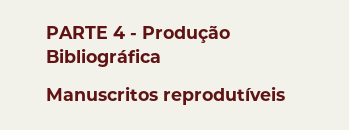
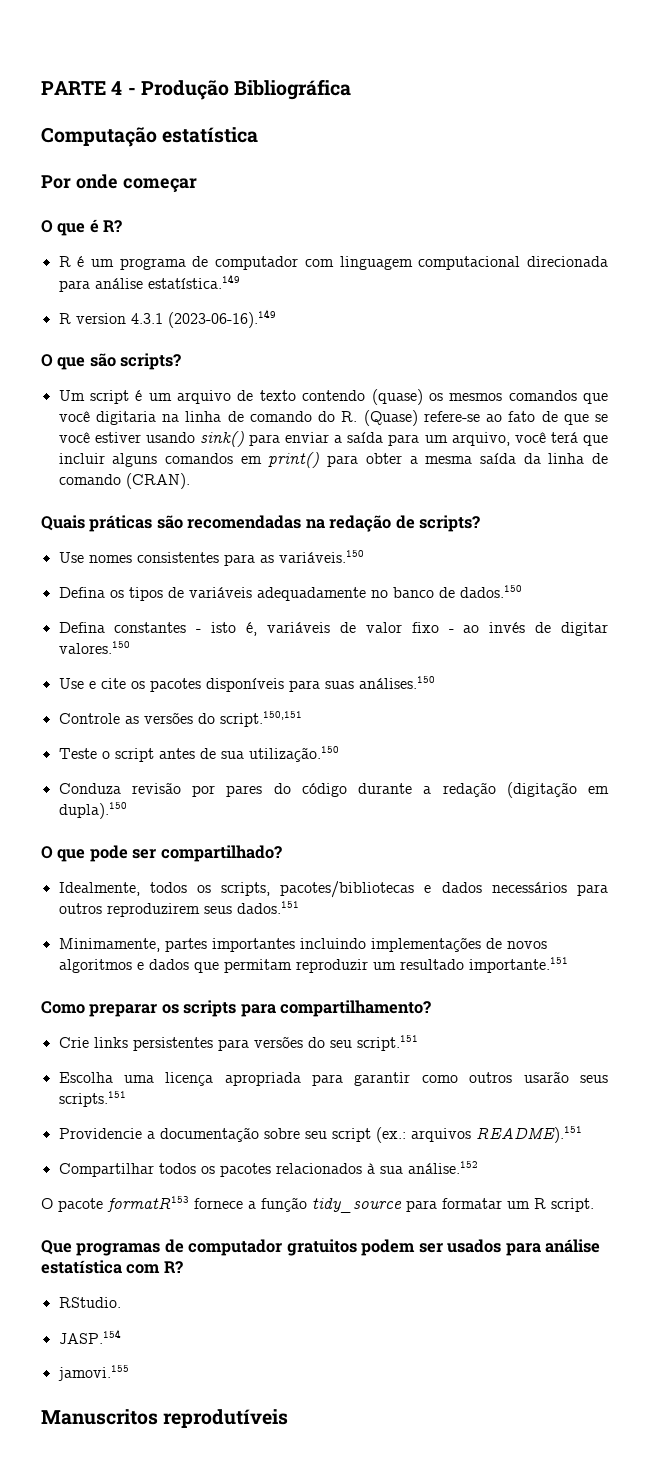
(161, 57) none -> [41,127,259,147] [41,174,197,193] [41,219,123,236] [58,256,608,270] [58,274,240,292] [58,309,276,328] [41,353,182,370] [58,389,609,405] [58,410,608,426] [58,431,609,447] [58,452,608,468] [58,473,190,489] [41,515,481,532] [58,550,364,566] [58,585,522,601] [58,622,608,636] [58,641,130,654] [58,676,435,692] [58,711,302,727] [58,746,339,762] [58,782,609,798] [58,802,127,819] [41,845,282,862] [58,881,608,898] [58,901,299,917] [58,937,547,952] [58,957,568,973] [41,1000,432,1017] [58,1035,418,1051] [58,1071,608,1086] [58,1091,126,1107] [58,1126,582,1143] [58,1161,478,1177] [41,1196,594,1213] [41,1239,601,1256] [41,1260,183,1274] [58,1297,121,1308] [58,1329,121,1344] [57,1365,129,1381] // Computação estatística // Por onde começar // O que é R? // R é um programa de computador com linguagem computacional direcionada para análise estatística.149 // R version 4.3.1 (2023-06-16).149 // O que são scripts? // Um script é um arquivo de texto contendo (quase) os mesmos comandos que você digitaria na linha de comando do R. (Quase) refere-se ao fato de que se você estiver usando sink() para enviar a saída para um arquivo, você terá que incluir alguns comandos em print() para obter a mesma saída da linha de comando (CRAN). // Quais práticas são recomendadas na redação de scripts? // Use nomes consistentes para as variáveis.150 // Defina os tipos de variáveis adequadamente no banco de dados.150 // Defina constantes - isto é, variáveis de valor fixo - ao invés de digitar valores.150 // Use e cite os pacotes disponíveis para suas análises.150 // Controle as versões do script.150,151 // Teste o script antes de sua utilização.150 // Conduza revisão por pares do código durante a redação (digitação em dupla).150 // O que pode ser compartilhado? // Idealmente, todos os scripts, pacotes/bibliotecas e dados necessários para outros reproduzirem seus dados.151 // Minimamente, partes importantes incluindo implementações de novos algoritmos e dados que permitam reproduzir um resultado importante.151 // Como preparar os scripts para compartilhamento? // Crie links persistentes para versões do seu script.151 // Escolha uma licença apropriada para garantir como outros usarão seus scripts.151 // Providencie a documentação sobre seu script (ex.: arquivos README).151 // Compartilhar todos os pacotes relacionados à sua análise.152 // O pacote formatR153 fornece a função tidy_source para formatar um R script. // Que programas de computador gratuitos podem ser usados para análise estatística com R? // RStudio. // JASP.154 // jamovi.155

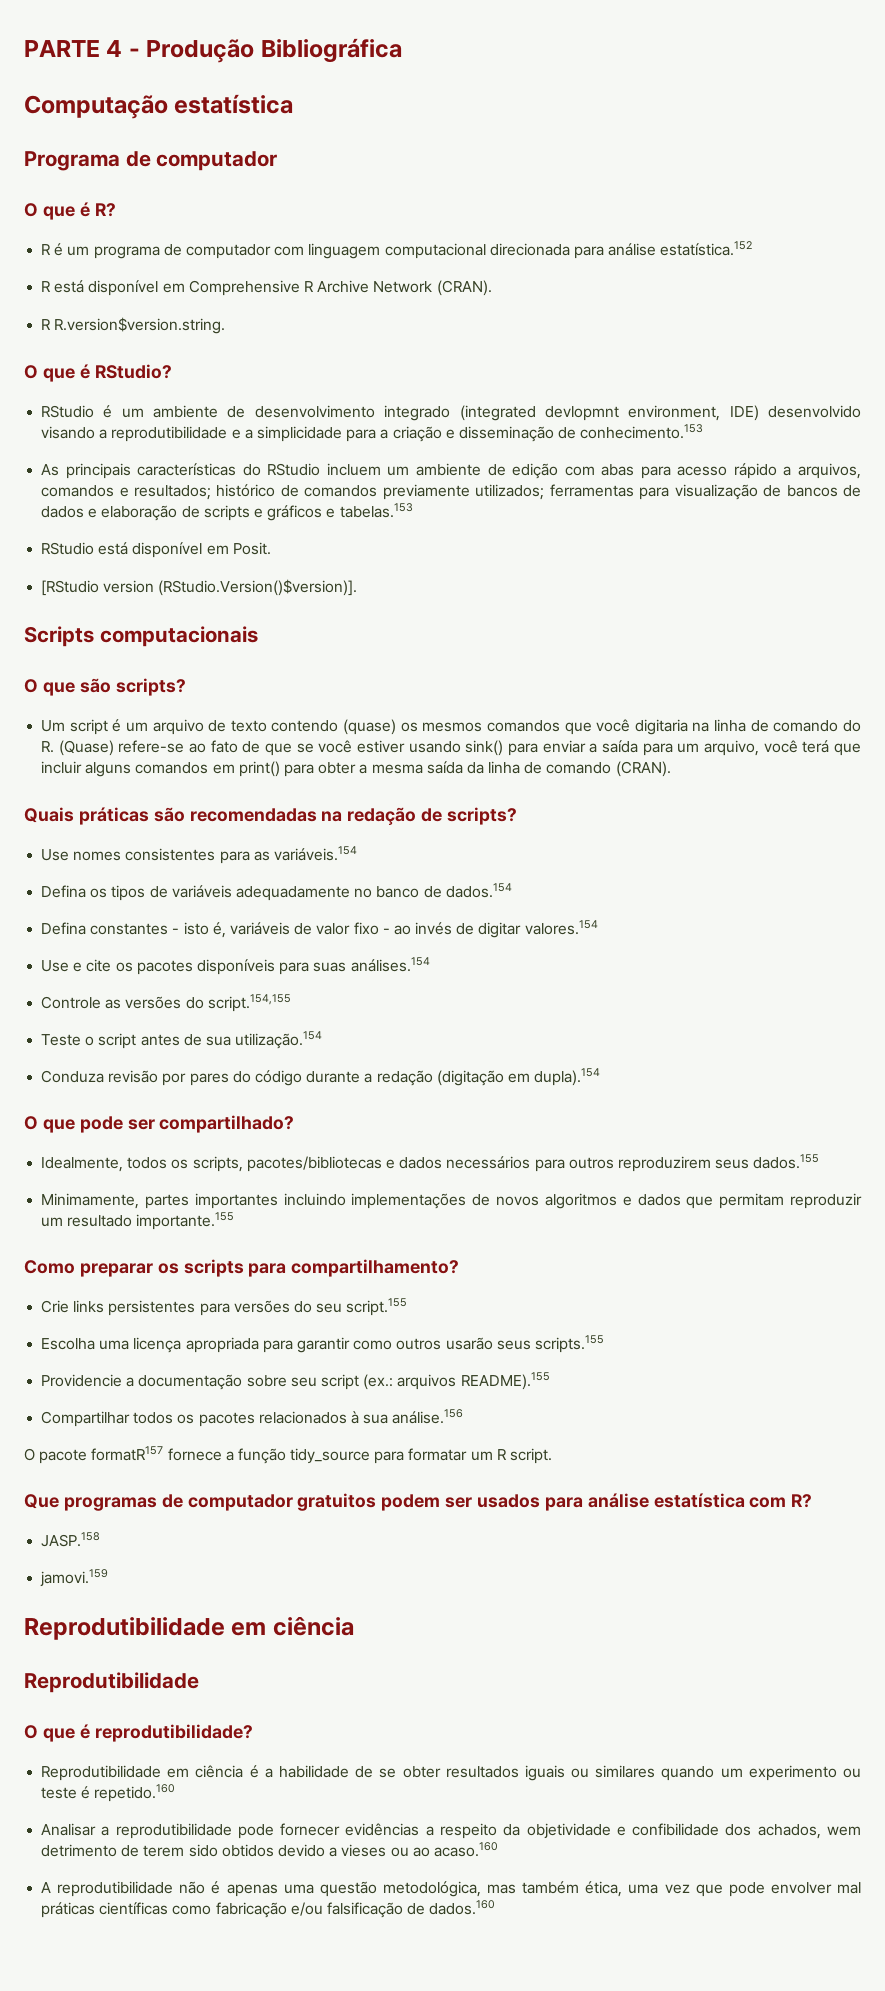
[41,174,197,193] Por onde começar -> [24,151,278,171] Programa de computador
[147,274,240,289] [58,309,276,328] estatística.149 // R version 4.3.1 (2023-06-16).149 -> [660,241,753,256] [41,280,492,296] [41,317,226,334] [24,364,172,382] [41,405,862,421] [41,424,704,442] [41,463,862,479] [41,484,862,500] [41,503,413,521] [41,542,271,558] [41,579,358,596] [24,626,258,647] estatística.152 // R está disponível em Comprehensive R Archive Network (CRAN). // R R.version$version.string. // O que é RStudio? // RStudio é um ambiente de desenvolvimento integrado (integrated devlopmnt environment, IDE) desenvolvido visando a reprodutibilidade e a simplicidade para a criação e disseminação de conhecimento.153 // As principais características do RStudio incluem um ambiente de edição com abas para acesso rápido a arquivos, comandos e resultados; histórico de comandos previamente utilizados; ferramentas para visualização de bancos de dados e elaboração de scripts e gráficos e tabelas.153 // RStudio está disponível em Posit. // [RStudio version (RStudio.Version()$version)]. // Scripts computacionais
[278,550,364,563] variáveis.150 -> [273,846,357,861] variáveis.154
[459,585,522,598] dados.150 -> [445,883,512,898] dados.154
[58,641,130,654] valores.150 -> [524,920,598,935] valores.154
[358,676,435,689] análises.150 -> [350,957,430,972] análises.154
[219,711,302,727] script.150,151 -> [207,994,291,1012] script.154,155
[248,746,339,762] utilização.150 -> [235,1031,323,1049] utilização.154
[58,802,127,819] dupla).150 -> [534,1068,601,1086] dupla).154
[236,901,299,914] dados.151 -> [753,1154,820,1169] dados.155
[468,957,568,973] importante.151 -> [136,1212,235,1230] importante.155
[356,1035,418,1051] script.151 -> [346,1298,408,1316] script.155
[58,1091,126,1107] scripts.151 -> [534,1335,604,1353] scripts.155
[475,1126,582,1143] README).151 -> [460,1372,550,1390] README).155
[407,1161,478,1174] análise.152 -> [392,1409,464,1424] análise.156
[107,1196,189,1212] formatR153 -> [91,1446,164,1461] formatR157
[58,1297,121,1308] [58,1329,121,1344] [57,1365,129,1381] [41,1409,289,1428] RStudio. // JASP.154 // jamovi.155 // Manuscritos reprodutíveis -> [41,1532,101,1547] [40,1569,109,1587] [24,1617,354,1640] [24,1672,199,1693] [24,1724,253,1742] [41,1765,862,1781] [41,1784,176,1802] [41,1823,861,1839] [41,1842,498,1857] [41,1881,862,1897] [41,1900,496,1918] JASP.158 // jamovi.159 // Reprodutibilidade em ciência // Reprodutibilidade // O que é reprodutibilidade? // Reprodutibilidade em ciência é a habilidade de se obter resultados iguais ou similares quando um experimento ou teste é repetido.160 // Analisar a reprodutibilidade pode fornecer evidências a respeito da objetividade e confibilidade dos achados, wem detrimento de terem sido obtidos devido a vieses ou ao acaso.160 // A reprodutibilidade não é apenas uma questão metodológica, mas também ética, uma vez que pode envolver mal práticas científicas como fabricação e/ou falsificação de dados.160

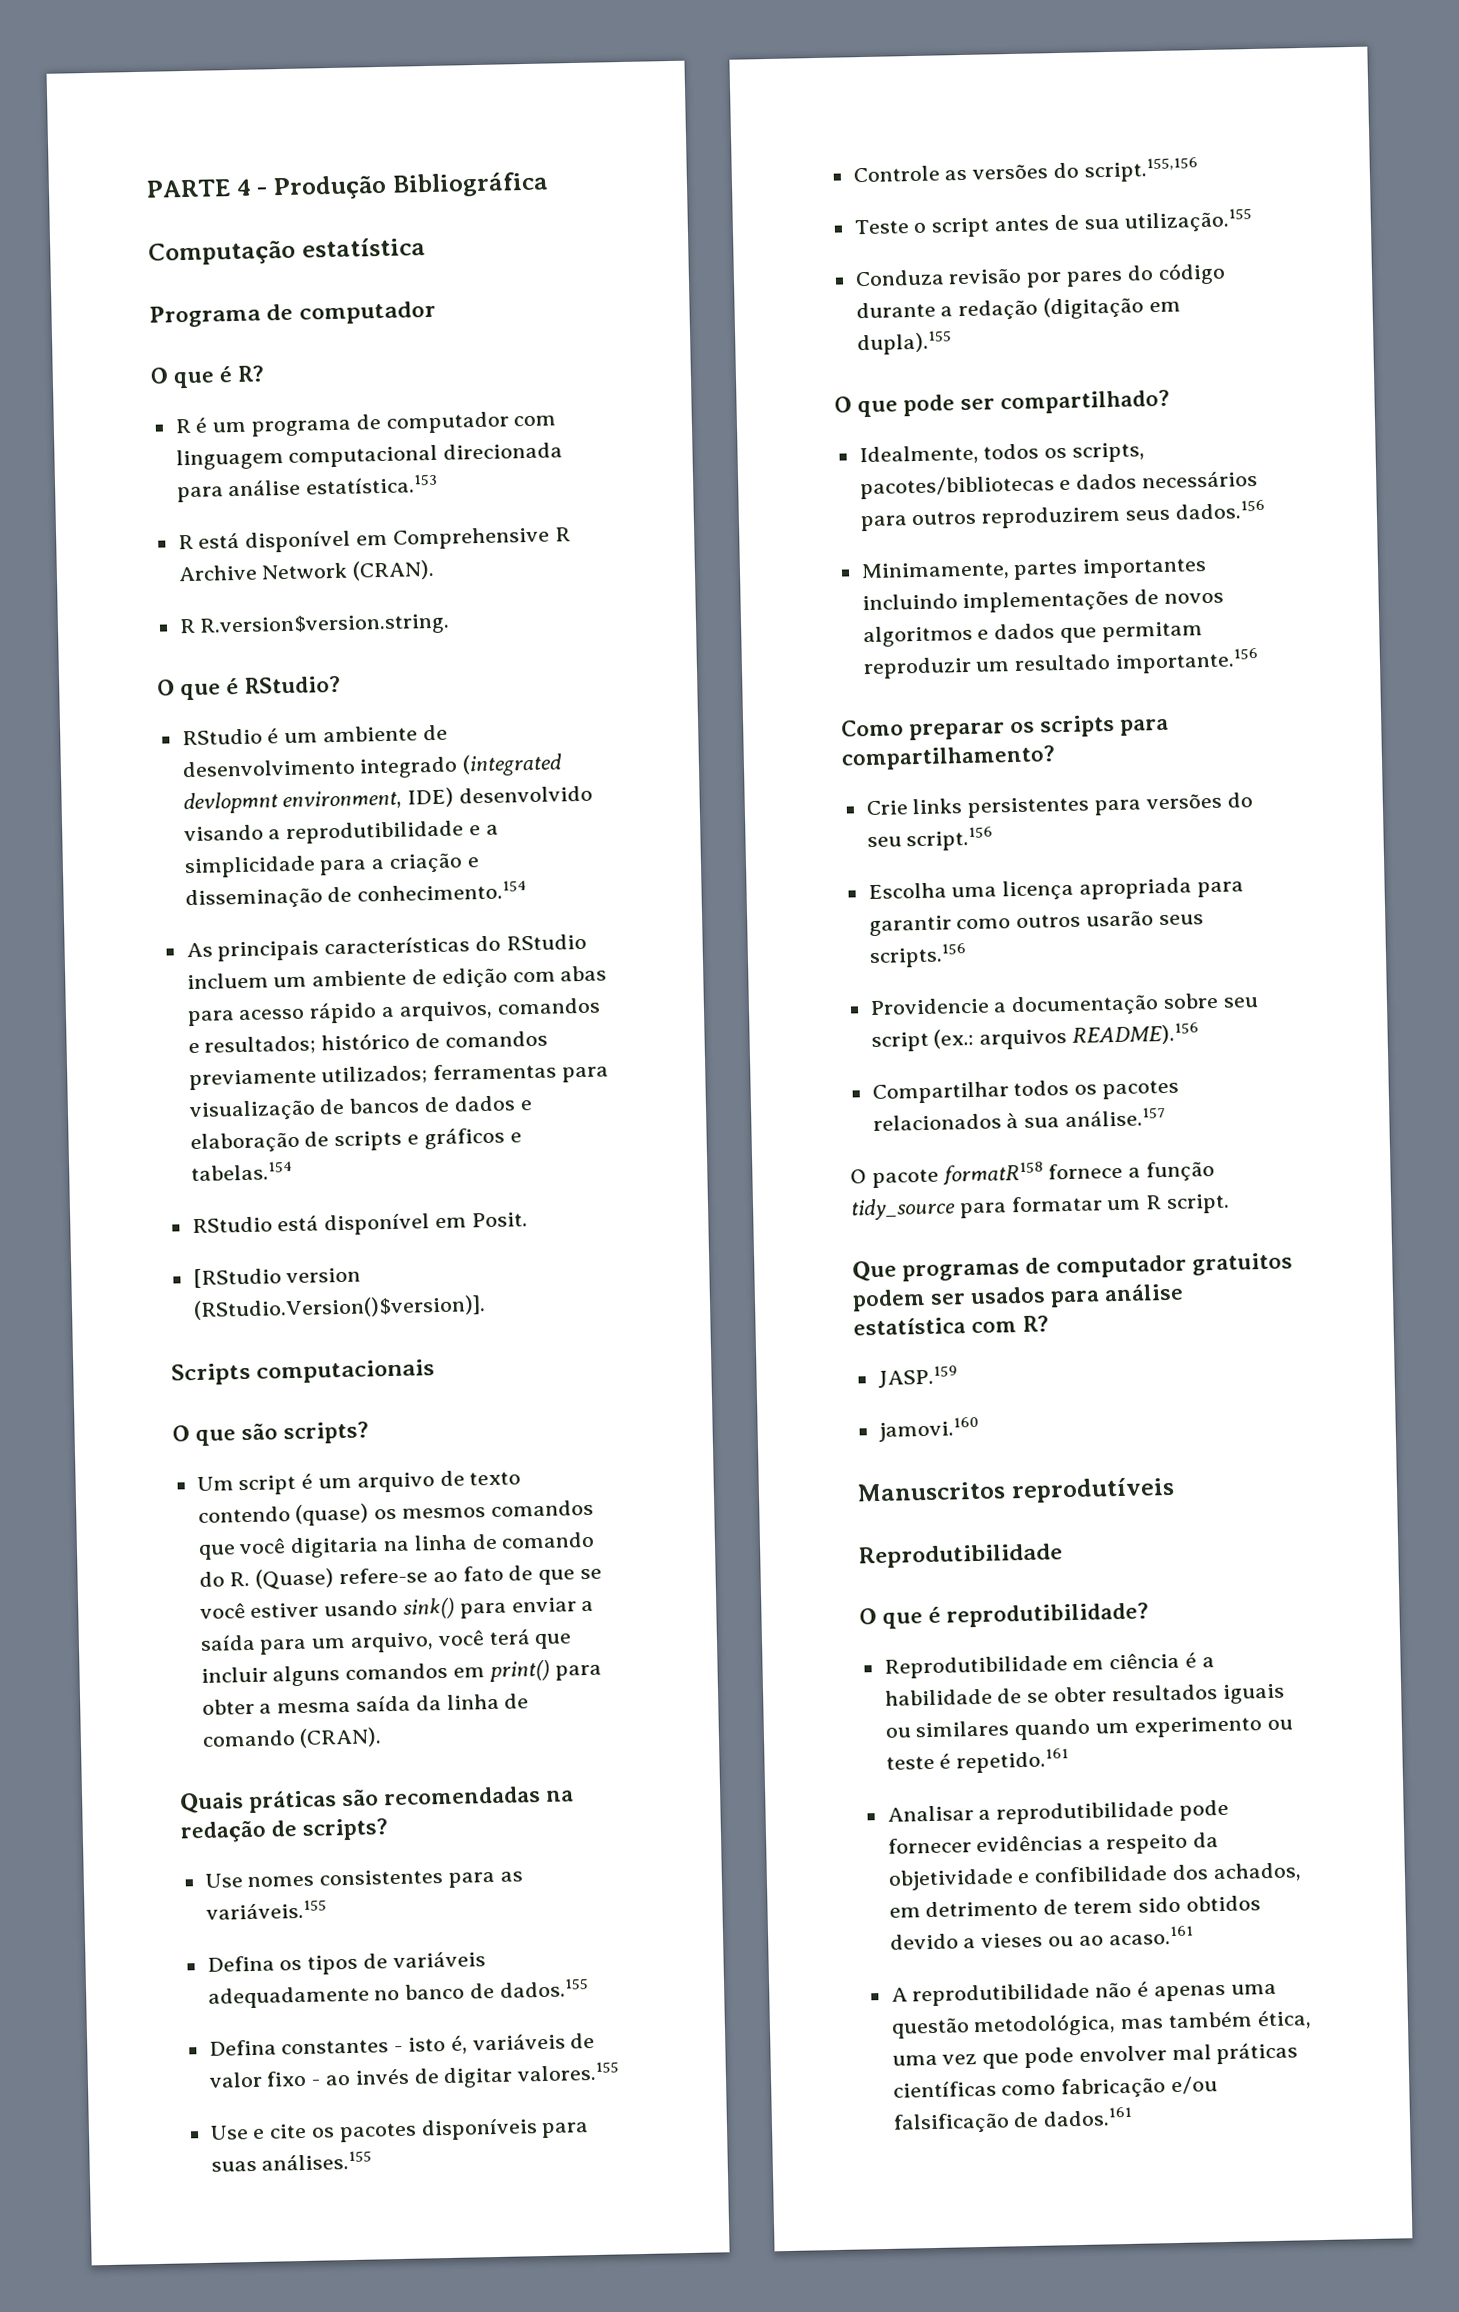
[660,241,753,256] estatística.152 -> [305,473,439,495] estatística.153
[580,424,704,439] conhecimento.153 -> [357,880,528,902] conhecimento.154
[339,503,413,518] tabelas.153 -> [190,1161,293,1182] tabelas.154
[273,846,357,861] variáveis.154 -> [205,1899,327,1920] variáveis.155
[445,883,512,898] dados.154 -> [498,1978,589,1998] dados.155
[524,920,598,935] valores.154 -> [517,2061,620,2082] valores.155
[350,957,430,972] análises.154 -> [261,2150,373,2171] análises.155
[207,994,291,1012] script.154,155 -> [1083,157,1199,183] script.155,156
[235,1031,323,1049] utilização.154 -> [1124,208,1254,233] utilização.155
[534,1068,601,1086] dupla).154 -> [856,330,952,356] dupla).155
[753,1154,820,1169] dados.155 -> [1174,499,1265,520] dados.156
[136,1212,235,1230] importante.155 -> [1115,647,1260,674] importante.156
[346,1298,408,1316] script.155 -> [906,826,994,852] script.156
[534,1335,604,1353] scripts.155 -> [868,943,967,969] scripts.156
[460,1372,550,1390] README).155 -> [1072,1022,1200,1046] README).156
[392,1409,464,1424] análise.156 -> [1065,1106,1167,1128] análise.157
[91,1446,164,1461] formatR157 -> [942,1161,1044,1186] formatR158
[41,1532,101,1547] [40,1569,109,1587] [24,1617,354,1640] JASP.158 // jamovi.159 // Reprodutibilidade em ciência -> [877,1365,958,1388] [877,1416,979,1443] [856,1476,1175,1504] JASP.159 // jamovi.160 // Manuscritos reprodutíveis
[94,1784,176,1802] repetido.160 -> [956,1748,1070,1774] repetido.161
[826,1826,861,1836] wem -> [888,1907,921,1918] em
[433,1842,498,1857] acaso.160 -> [1107,1925,1194,1946] acaso.161
[429,1900,496,1915] dados.160 -> [1043,2106,1134,2127] dados.161

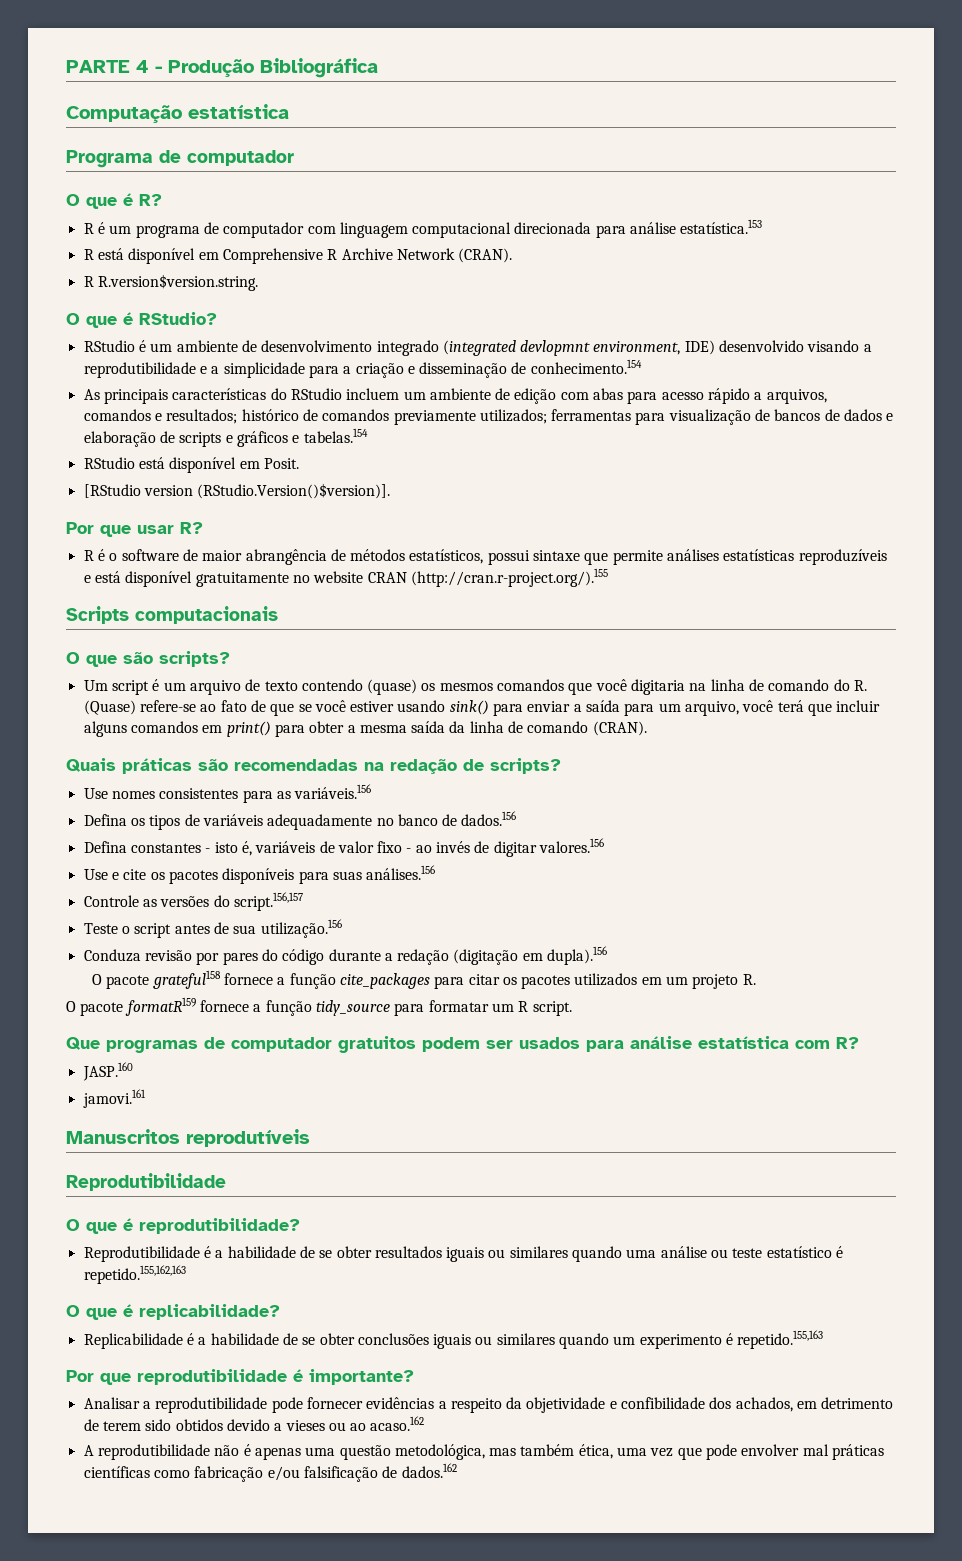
(486, 1308) none -> [66,522,203,537] [83,549,887,565] [83,568,608,587] // Por que usar R? // R é o software de maior abrangência de métodos estatísticos, possui sintaxe que permite análises estatísticas reproduzíveis e está disponível gratuitamente no website CRAN (http://cran.r-project.org/).155
[205,1899,327,1920] variáveis.155 -> [294,784,372,799] variáveis.156
[498,1978,589,1998] dados.155 -> [461,811,517,826] dados.156
[517,2061,620,2082] valores.155 -> [539,838,605,853] valores.156
[261,2150,373,2171] análises.155 -> [366,865,436,880] análises.156
[1083,157,1199,183] script.155,156 -> [233,892,303,911] script.156,157
[1124,208,1254,233] utilização.155 -> [260,919,342,938] utilização.156
[856,330,952,356] [834,389,1171,418] [858,442,1146,466] [859,470,1259,500] [859,499,1265,532] [860,557,1208,582] [861,589,1225,614] [862,621,1203,648] [862,647,1260,680] [841,714,1170,741] [841,745,1056,771] [865,792,1253,819] [866,826,994,852] [867,877,1244,901] [868,910,1204,937] [868,943,967,969] [869,992,1259,1017] [870,1022,1200,1053] [871,1079,1180,1105] [872,1106,1167,1132] [850,1161,1044,1189] dupla).155 // O que pode ser compartilhado? // Idealmente, todos os scripts, pacotes/bibliotecas e dados necessários para outros reproduzirem seus dados.156 // Minimamente, partes importantes incluindo implementações de novos algoritmos e dados que permitam reproduzir um resultado importante.156 // Como preparar os scripts para compartilhamento? // Crie links persistentes para versões do seu script.156 // Escolha uma licença apropriada para garantir como outros usarão seus scripts.156 // Providencie a documentação sobre seu script (ex.: arquivos README).156 // Compartilhar todos os pacotes relacionados à sua análise.157 // O pacote formatR158 -> [547,946,608,965] [91,970,756,989] [66,997,196,1016] dupla).156 // O pacote grateful158 fornece a função cite_packages para citar os pacotes utilizados em um projeto R. // O pacote formatR159
[877,1365,958,1388] [877,1416,979,1443] JASP.159 // jamovi.160 -> [82,1062,133,1081] [82,1089,146,1108] JASP.160 // jamovi.161
[1072,1652,1181,1671] em ciência -> (200, 1254) none
[1095,1716,1293,1738] [885,1748,1070,1774] um experimento ou teste é repetido.161 -> [626,1246,844,1258] [83,1265,186,1284] [66,1304,280,1320] [83,1330,824,1349] [66,1369,414,1385] uma análise ou teste estatístico é repetido.155,162,163 // O que é replicabilidade? // Replicabilidade é a habilidade de se obter conclusões iguais ou similares quando um experimento é repetido.155,163 // Por que reprodutibilidade é importante?
[1107,1925,1194,1946] acaso.161 -> [370,1416,425,1431] acaso.162
[1043,2106,1134,2127] dados.161 -> [401,1463,457,1478] dados.162

